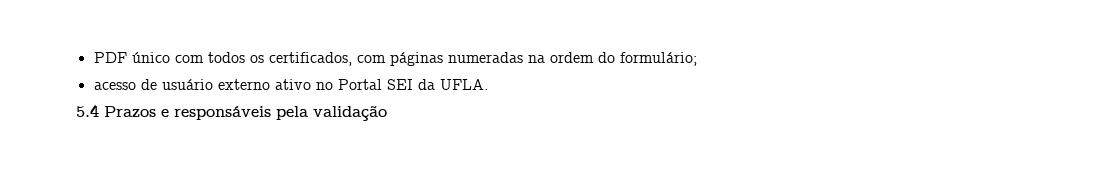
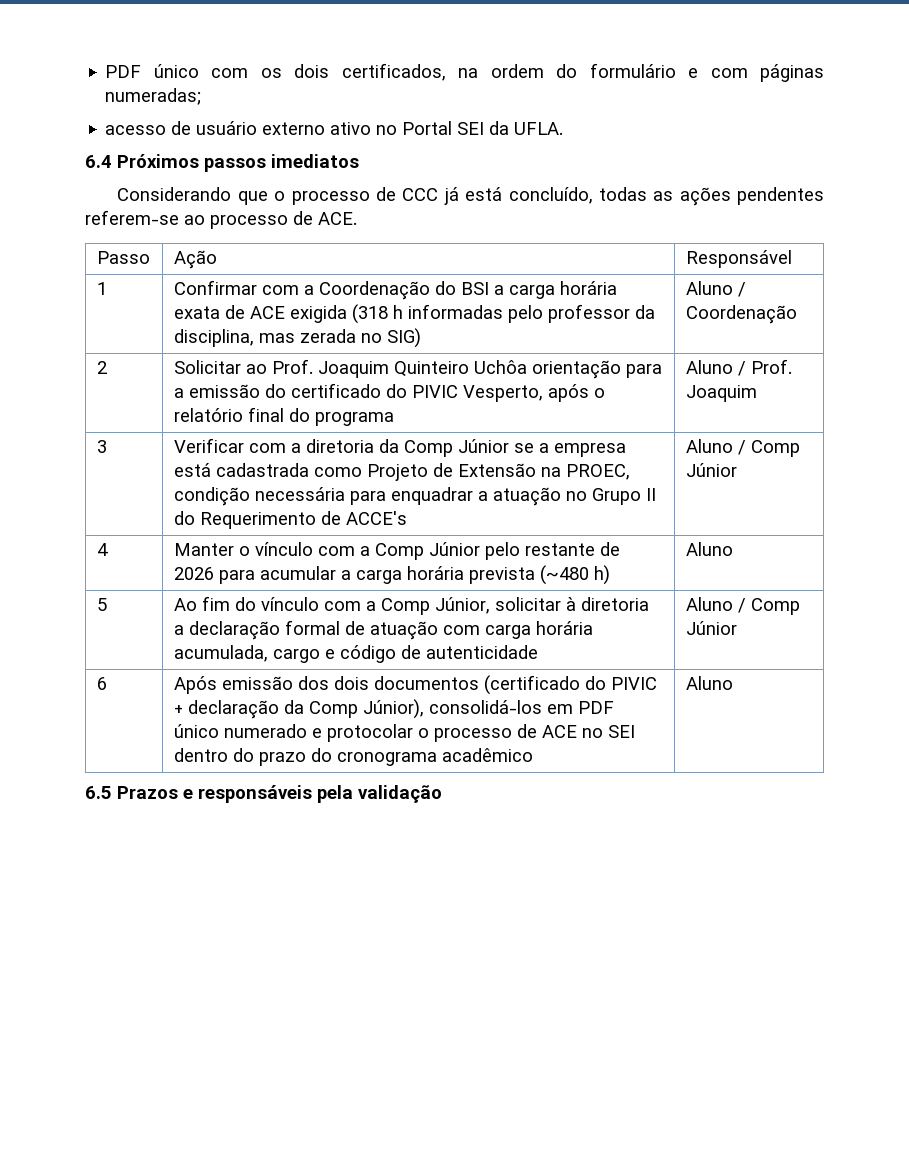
[207,52,697,66] todos os certificados, com páginas numeradas na ordem do formulário; -> [260,63,824,82] [105,88,202,105] os dois certificados, na ordem do formulário e com páginas numeradas;
[76,104,99,117] 5.4 -> [85,154,359,172] [117,187,825,206] [85,210,357,229] [96,251,150,264] [173,250,217,269] [685,250,792,268] [96,282,107,295] [173,280,617,300] [173,304,655,324] [173,328,421,348] [685,281,746,297] [685,305,797,324] [96,361,107,374] [173,359,662,379] [173,383,605,402] [173,407,394,426] [685,359,792,376] [685,385,757,402] [96,440,107,453] [173,438,626,457] [173,463,630,481] [173,487,656,506] [173,511,407,529] [685,439,800,457] [685,463,737,477] [96,543,108,556] [173,542,620,560] [173,565,610,585] [685,542,733,556] [96,598,107,611] [173,596,649,615] [173,620,593,640] [173,645,538,663] [685,597,800,615] [685,621,737,635] [96,677,107,690] [173,675,657,695] [173,699,614,719] [173,724,635,742] [173,748,533,766] [685,676,733,690] [85,786,112,799] 6.4 Próximos passos imediatos // Considerando que o processo de CCC já está concluído, todas as ações pendentes referem-se ao processo de ACE. // Passo | Ação | Responsável // 1 | Confirmar com a Coordenação do BSI a carga horária exata de ACE exigida (318 h informadas pelo professor da disciplina, mas zerada no SIG) | Aluno / Coordenação // 2 | Solicitar ao Prof. Joaquim Quinteiro Uchôa orientação para a emissão do certificado do PIVIC Vesperto, após o relatório final do programa | Aluno / Prof. Joaquim // 3 | Verificar com a diretoria da Comp Júnior se a empresa está cadastrada como Projeto de Extensão na PROEC, condição necessária para enquadrar a atuação no Grupo II do Requerimento de ACCE's | Aluno / Comp Júnior // 4 | Manter o vínculo com a Comp Júnior pelo restante de 2026 para acumular a carga horária prevista (~480 h) | Aluno // 5 | Ao fim do vínculo com a Comp Júnior, solicitar à diretoria a declaração formal de atuação com carga horária acumulada, cargo e código de autenticidade | Aluno / Comp Júnior // 6 | Após emissão dos dois documentos (certificado do PIVIC + declaração da Comp Júnior), consolidá-los em PDF único numerado e protocolar o processo de ACE no SEI dentro do prazo do cronograma acadêmico | Aluno // 6.5

